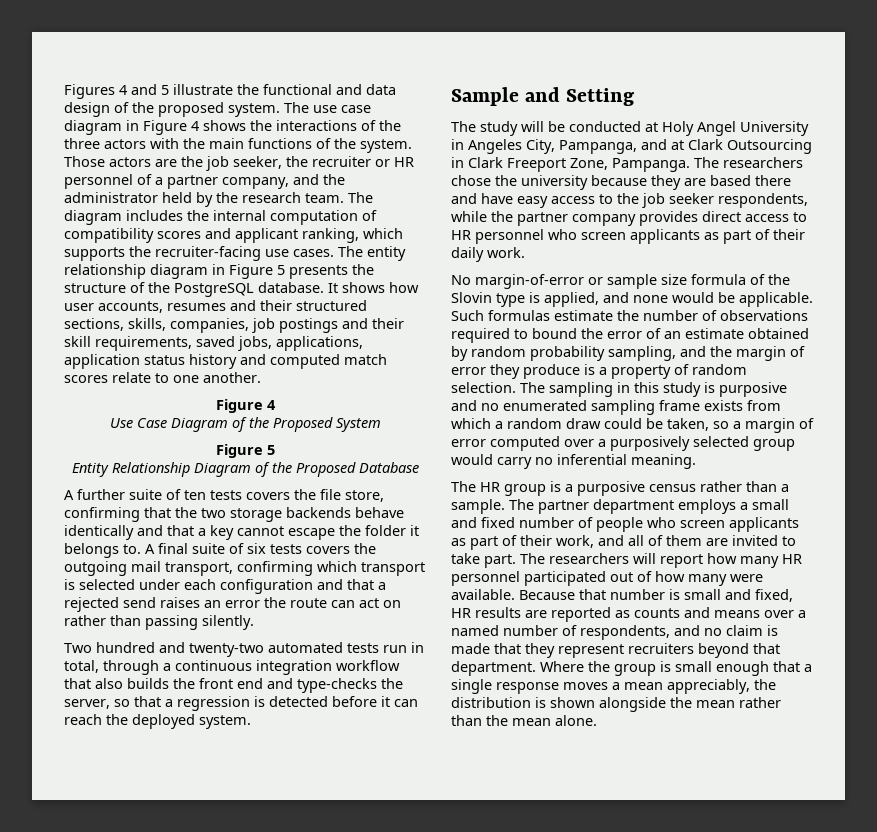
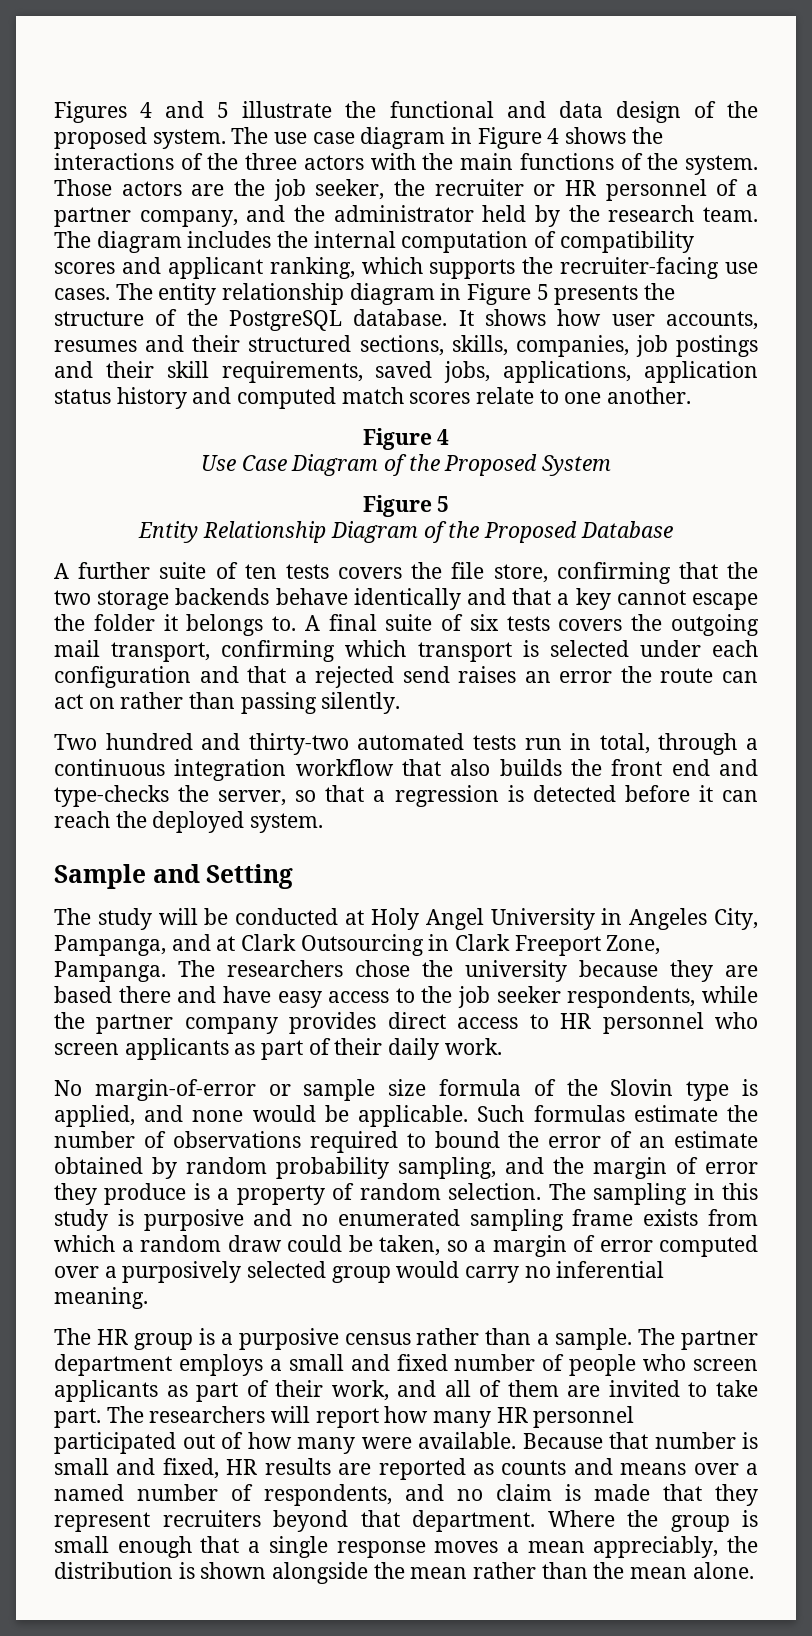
[189,643,264,657] twenty-two -> [248,733,349,755] thirty-two

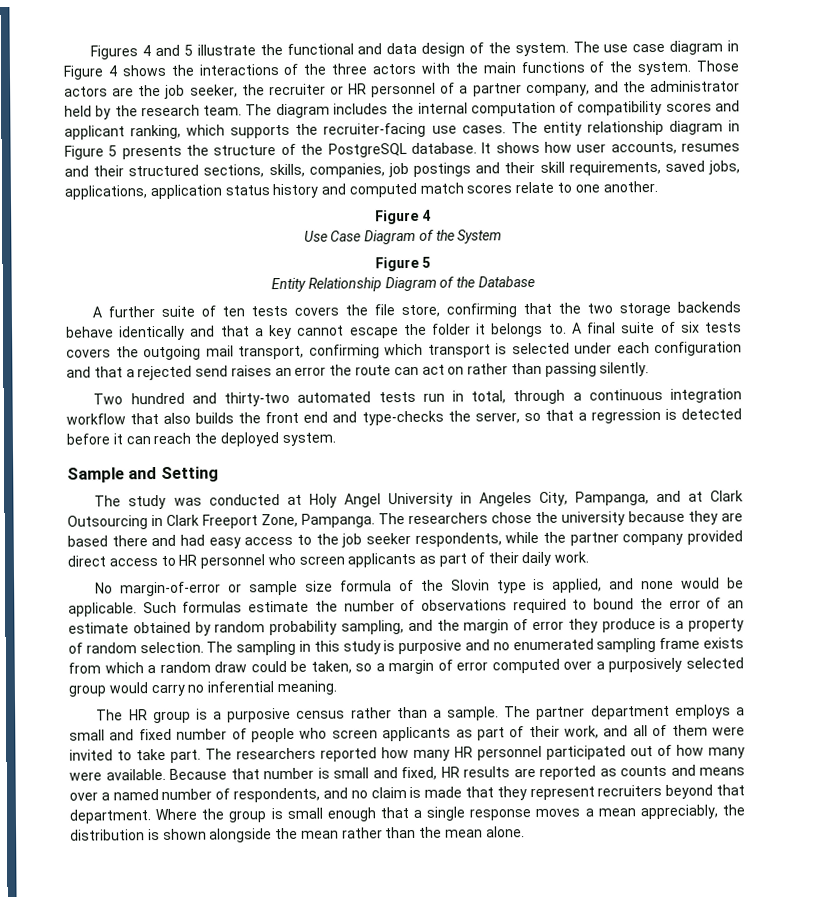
[54,127,147,149] proposed -> (511, 48) none
[444,454,538,476] Proposed -> (455, 235) none
[483,521,577,543] Proposed -> (476, 282) none
[158,908,229,925] will be -> [173,497,202,506] was
[222,986,271,1003] have -> [179,534,205,546] had
[289,1012,377,1034] provides -> [687,530,743,545] provided
[567,1385,601,1397] are -> [712,726,746,736] were
[271,1406,379,1428] will report -> [320,747,377,762] reported

